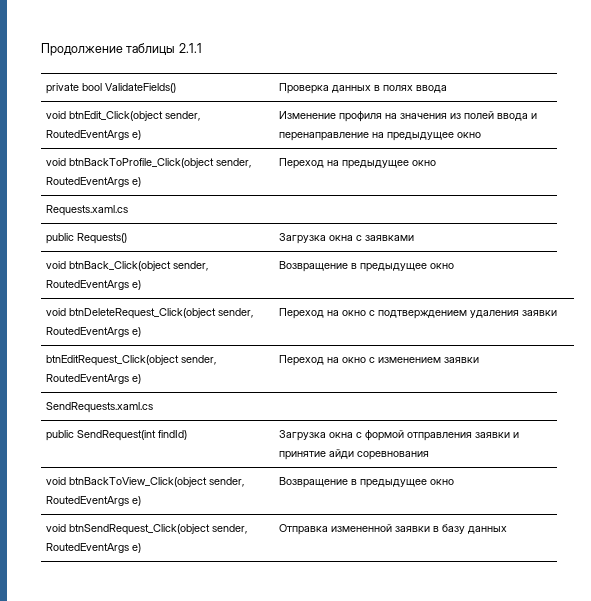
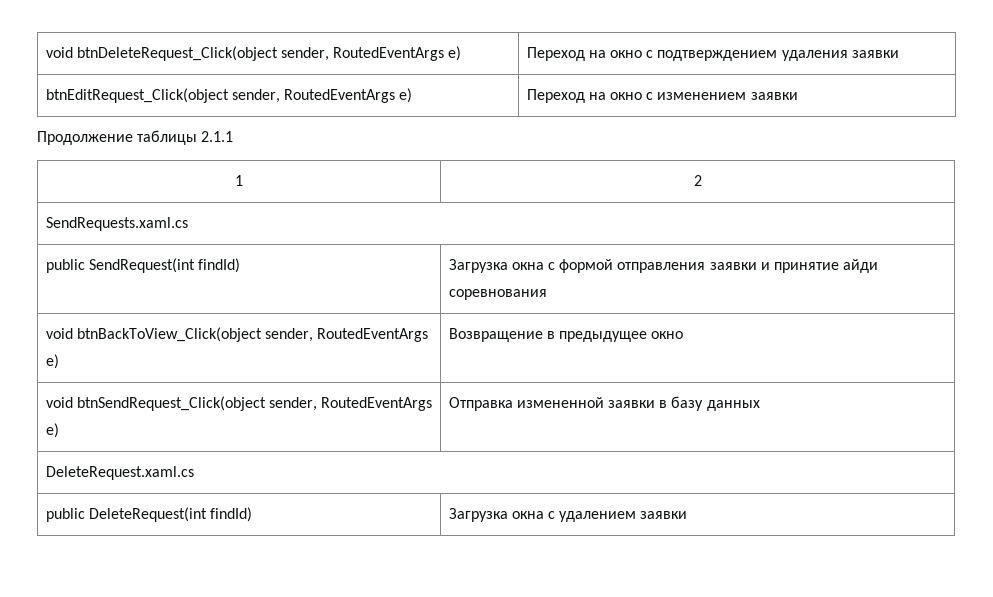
[41,43,202,56] [46,83,177,94] [279,83,448,94] [46,111,201,121] [46,130,142,140] [279,111,538,122] [279,132,482,141] [46,158,252,168] [46,177,142,187] [279,158,437,169] [46,205,129,216] [46,233,128,244] [279,233,415,244] [46,261,209,271] [46,280,142,290] [279,261,455,272] Продолжение таблицы 2.1.1 // private bool ValidateFields() | Проверка данных в полях ввода // void btnEdit_Click(object sender, RoutedEventArgs e) | Изменение профиля на значения из полей ввода и перенаправление на предыдущее окно // void btnBackToProfile_Click(object sender, RoutedEventArgs e) | Переход на предыдущее окно // Requests.xaml.cs // public Requests() | Загрузка окна с заявками // void btnBack_Click(object sender, RoutedEventArgs e) | Возвращение в предыдущее окно // -> (45, 52) none
(480, 360) none -> [37,130,234,145] [235,175,243,186] [693,175,702,186] // Продолжение таблицы 2.1.1 // 1 | 2
(508, 530) none -> [45,466,194,480] [45,507,252,522] [448,508,688,522] // DeleteRequest.xaml.cs // public DeleteRequest(int findId) | Загрузка окна с удалением заявки

